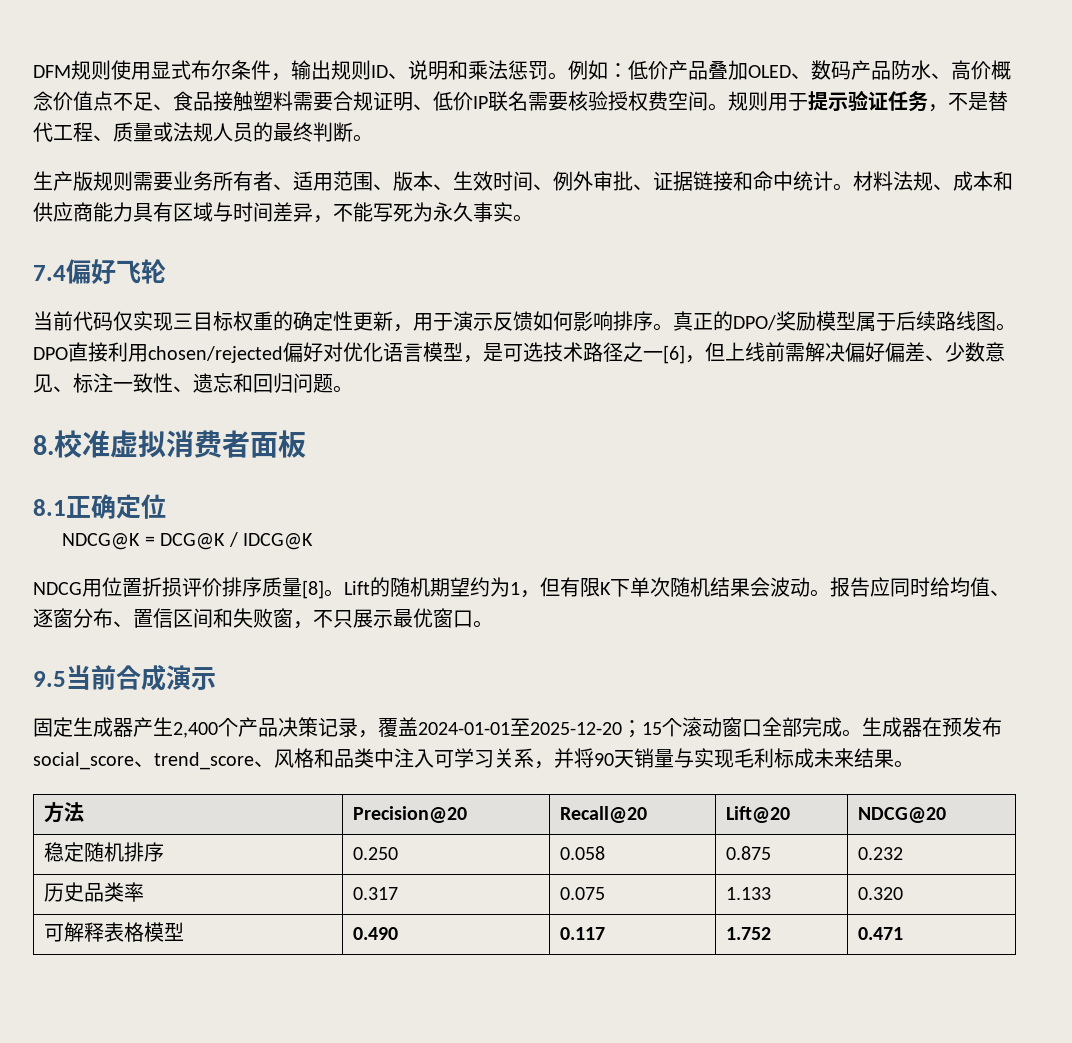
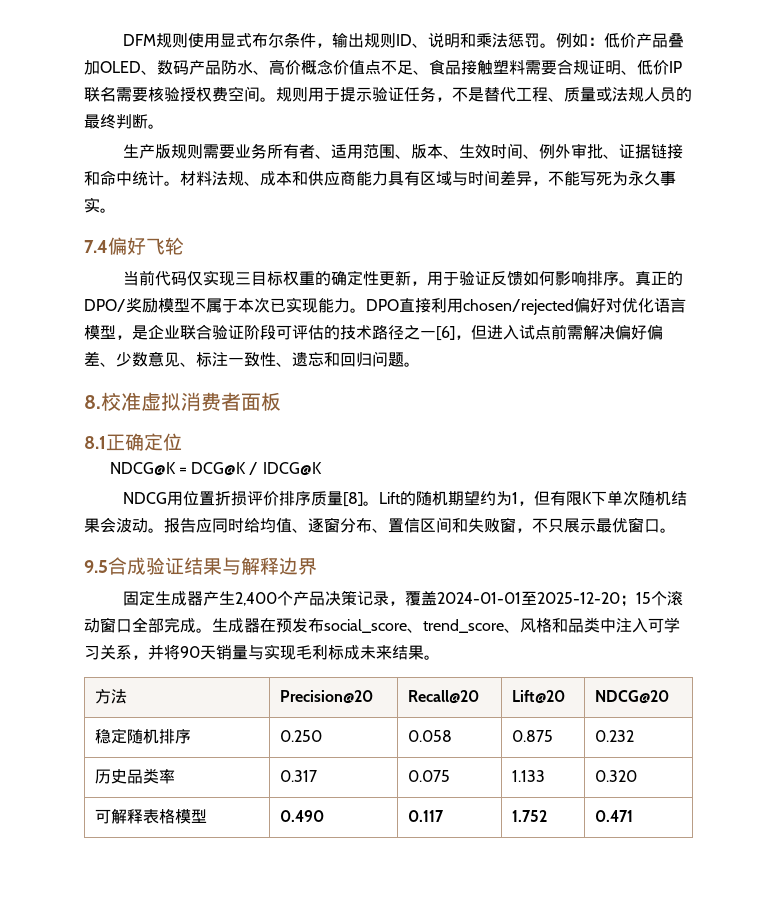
[453,311,493,331] 演示 -> [458,271,491,286] 验证
[856,311,996,332] 属于后续路线图 -> [190,297,350,313] 不属于本次已实现能力
[503,342,543,362] 可选 -> [148,324,340,340] 企业联合验证阶段可评估的
[725,342,765,362] 上线 -> [487,325,551,340] 进入试点
[66,665,216,691] 当前合成演示 -> [108,557,317,575] 合成验证结果与解释边界

